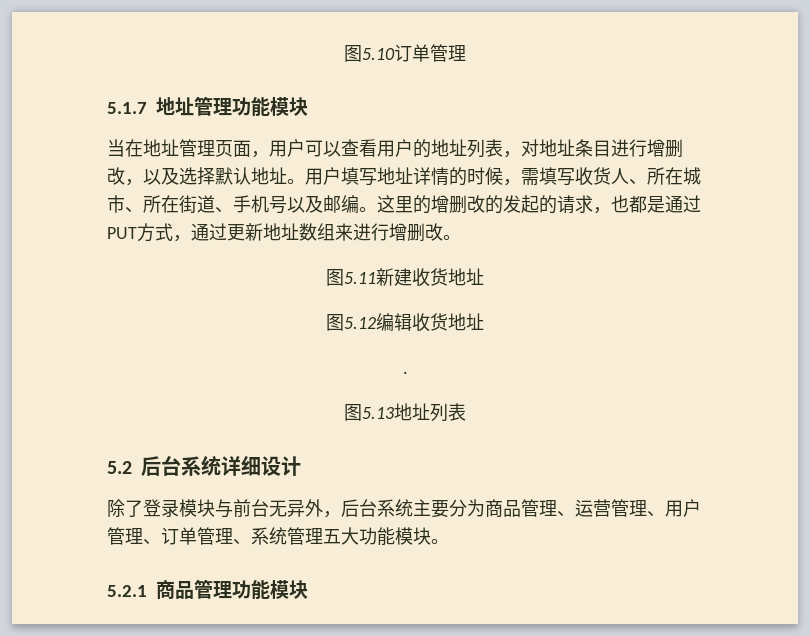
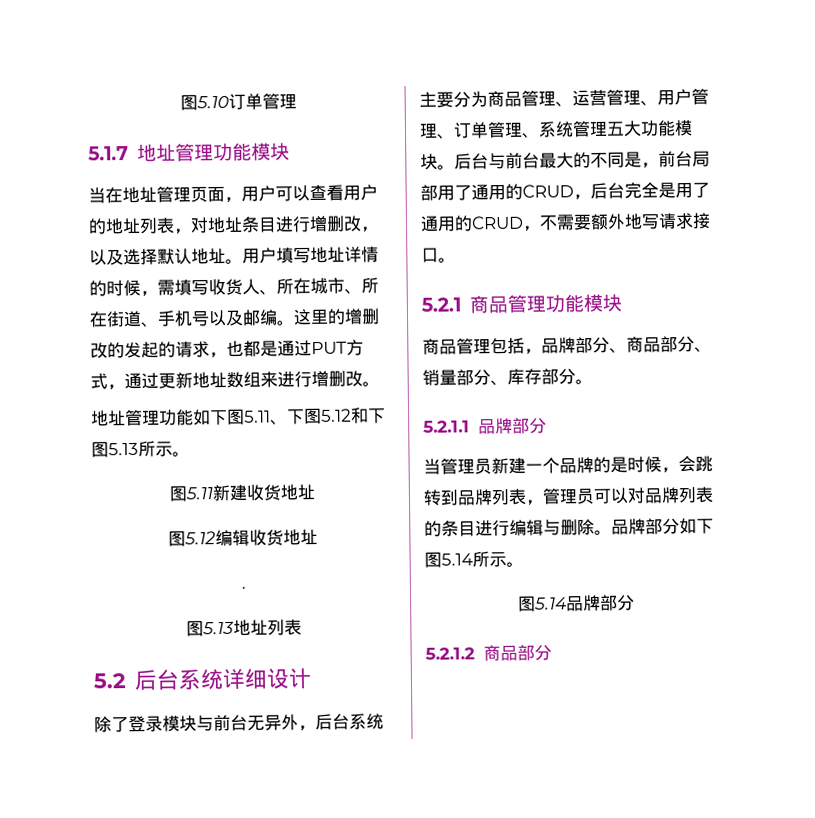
(461, 237) none -> [90,407,386,427] [91,440,190,458] // 地址管理功能如下图5.11、下图5.12和下图5.13所示。
(449, 541) none -> [454,150,710,170] [420,182,710,201] [420,212,711,232] [421,247,456,263] 后台与前台最大的不同是，前台局部用了通用的CRUD，后台完全是用了通用的CRUD，不需要额外地写请求接口。
(308, 589) none -> [422,335,712,355] [422,368,593,386] [423,417,547,435] [423,455,713,475] [423,486,714,506] [424,517,714,537] [424,551,524,568] [517,594,635,612] [425,644,552,662] // 商品管理包括，品牌部分、商品部分、销量部分、库存部分。 // 5.2.1.1品牌部分 // 当管理员新建一个品牌的是时候，会跳转到品牌列表，管理员可以对品牌列表的条目进行编辑与删除。品牌部分如下图5.14所示。 // 图5.14品牌部分 // 5.2.1.2商品部分

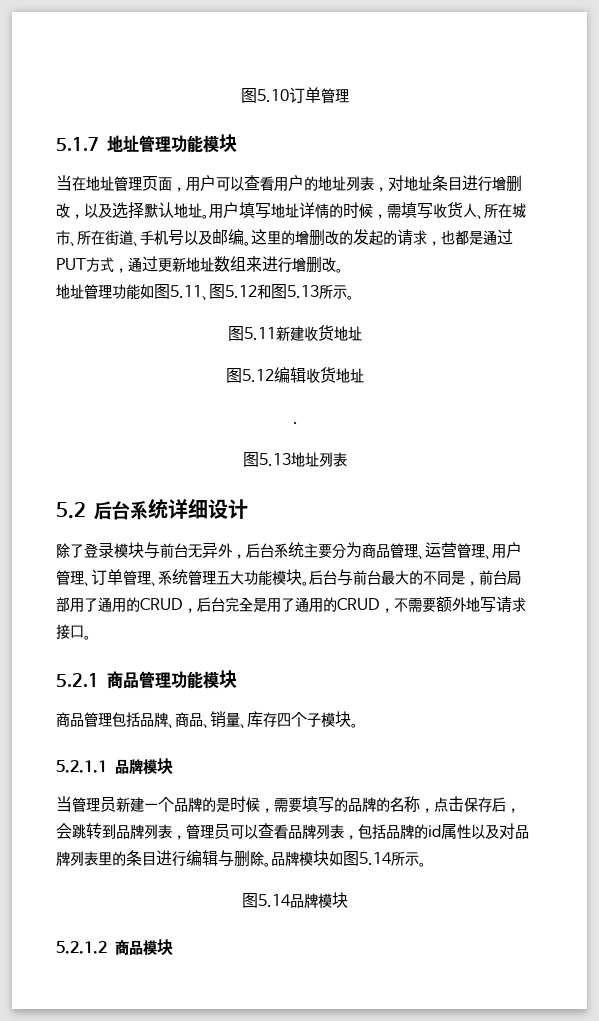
[210,409,228,426] 下 -> (154, 291) none
[286,409,305,425] 下 -> (209, 297) none
[367,408,386,424] 下 -> (271, 291) none
[524,335,712,355] [422,368,576,386] ，品牌部分、商品部分、销量部分、库存部分 -> [140,711,351,728] 品牌、商品、销量、库存四个子模块
[511,417,547,434] 部分 -> [143,758,173,775] 模块
(679, 470) none -> [274,796,520,813] 需要填写的品牌的名称，点击保存后，
(629, 495) none -> [258,823,499,840] 查看品牌列表，包括品牌的id属性以及
(714, 494) none -> [98,852,112,866] 里
[645,517,714,535] 部分如下 -> [299,850,343,866] 模块如
[599,594,635,611] 部分 -> [318,892,348,908] 模块
[516,644,552,661] 部分 -> [143,939,173,956] 模块

